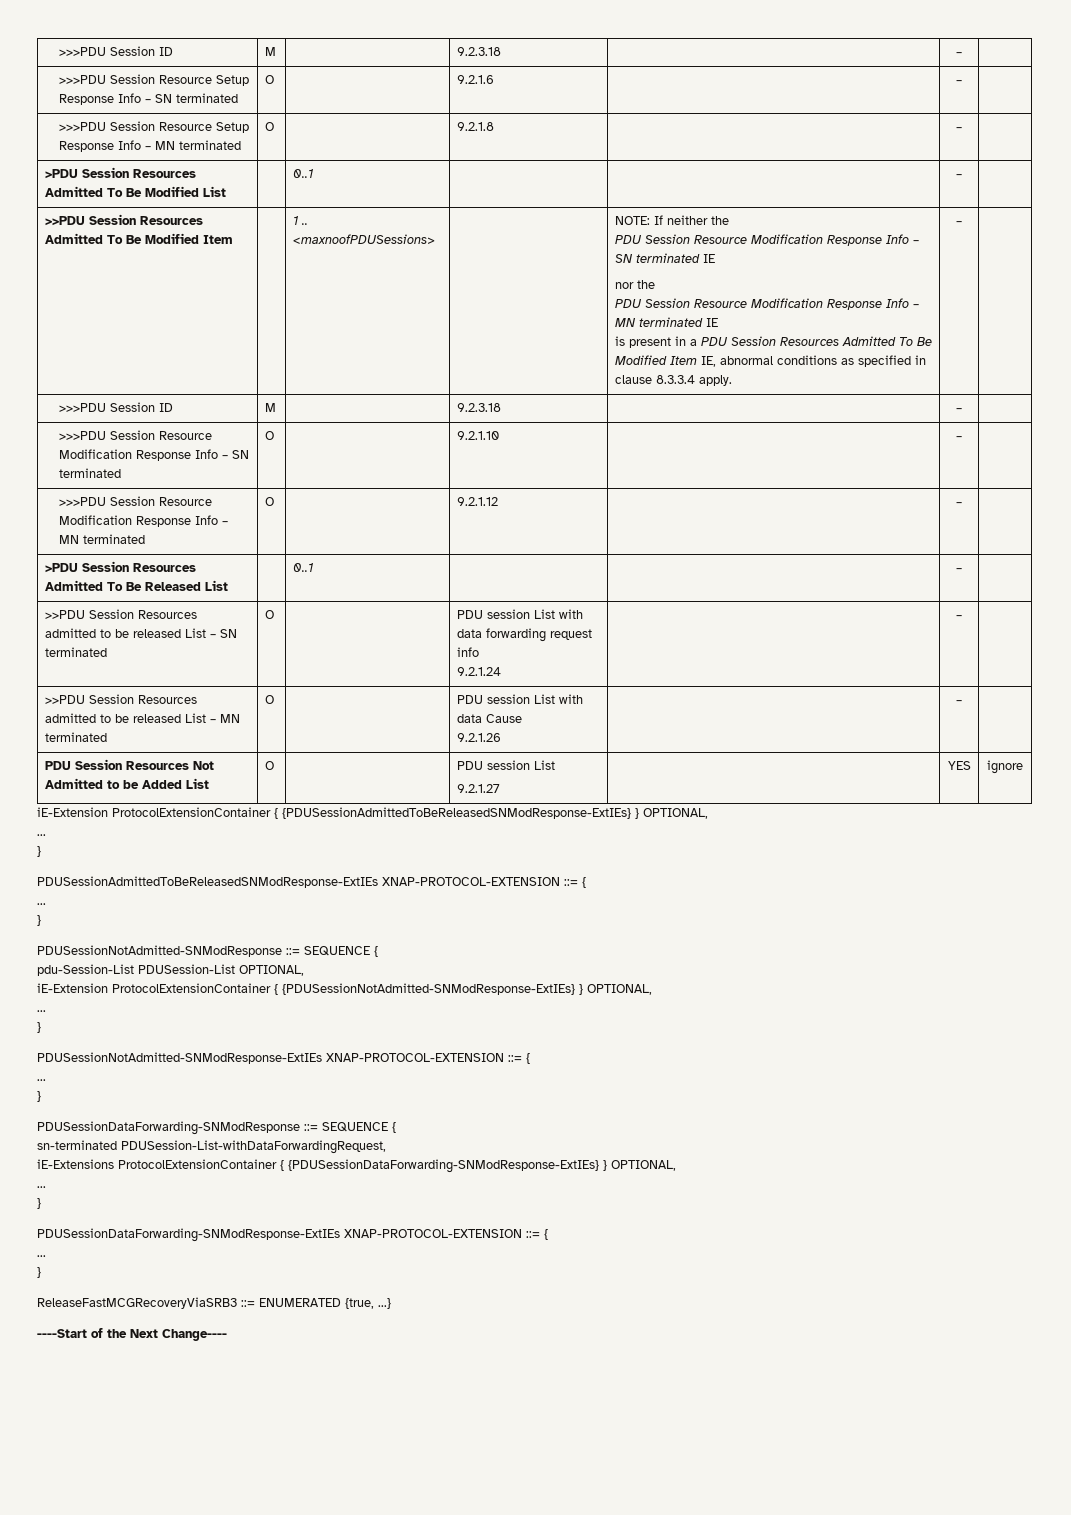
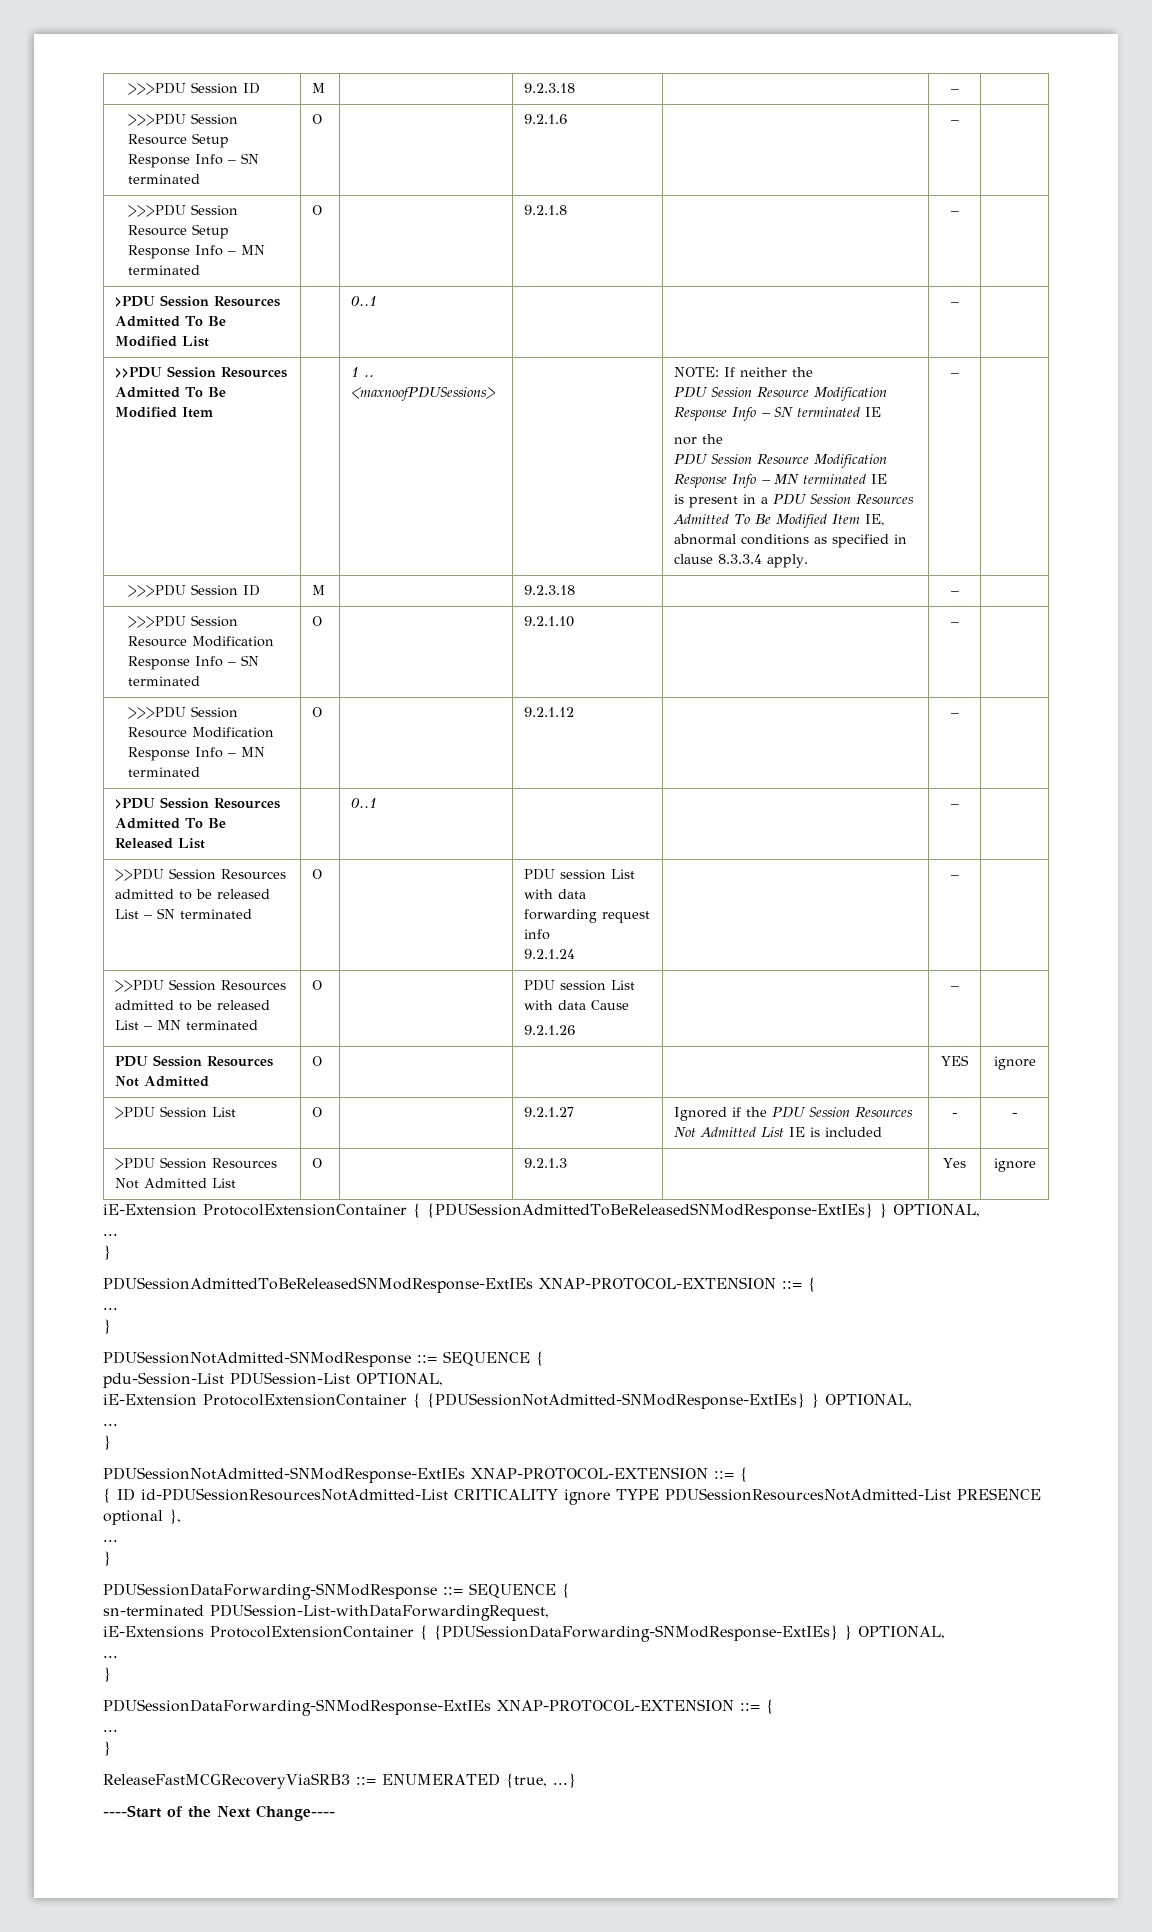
[106,778,209,789] [264,761,274,770] [456,760,555,770] [456,784,500,793] [947,761,971,770] to be Added List | O | | PDU session List // 9.2.1.27 | | YES -> [312,1056,323,1066] [941,1055,969,1066] [993,1056,1036,1070] [115,1106,237,1119] [312,1107,323,1117] [524,1107,575,1117] [674,1107,914,1121] [674,1127,883,1137] [951,1113,958,1117] [1011,1113,1018,1117] [115,1157,278,1170] [115,1178,237,1189] [312,1158,323,1168] [524,1158,568,1168] [943,1158,967,1168] | O | | | | YES | ignore // >PDU Session List | O | | 9.2.1.27 | Ignored if the PDU Session Resources Not Admitted List IE is included | - | - // >PDU Session Resources Not Admitted List | O | | 9.2.1.3 | | Yes
(530, 1058) none -> [103,1488,1041,1505] [103,1509,181,1525] // { ID id-PDUSessionResourcesNotAdmitted-List CRITICALITY ignore TYPE PDUSessionResourcesNotAdmitted-List PRESENCE optional },

